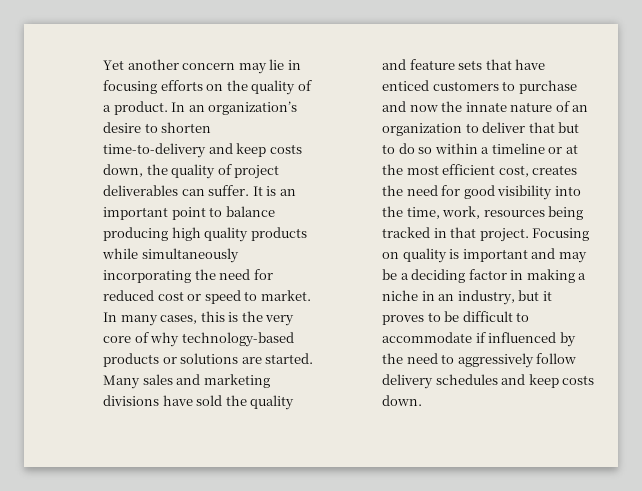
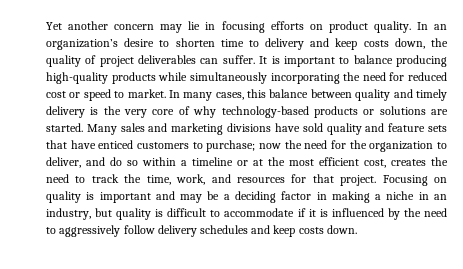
[226,80,312,95] [103,101,168,115] the quality of a product. -> [328,21,411,33] product quality.
[103,143,207,158] time-to-delivery -> [220,38,305,50] time to delivery
[279,189,296,196] [103,207,206,220] an important point -> [283,56,335,67] important
[171,227,249,242] high quality -> [46,72,109,84] high-quality
(225, 316) none -> [269,89,447,101] [46,106,86,118] balance between quality and timely delivery
[225,395,247,406] the -> (323, 127) none
[518,80,577,94] [382,101,589,112] [382,122,580,136] [382,144,396,154] purchase and now the innate nature of an organization to deliver that but to -> [206,140,447,152] [46,157,106,168] purchase; now the need for the organization to deliver, and
[441,185,581,200] [382,206,584,220] [382,227,447,238] for good visibility into the time, work, resources being tracked in -> [75,174,307,185] to track the time, work, and resources for
[542,291,552,301] [382,311,460,325] it proves to be -> [116,208,164,220] quality is
(486, 337) none -> [308,209,328,217] it is

